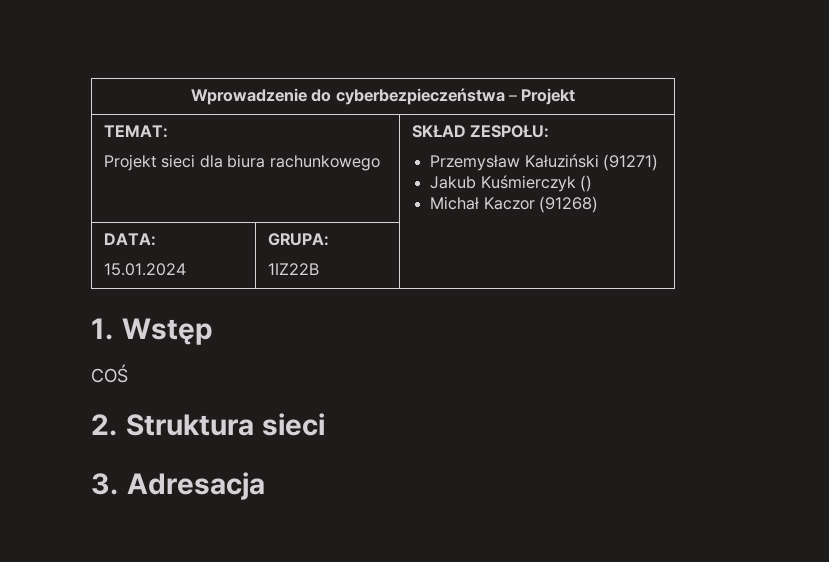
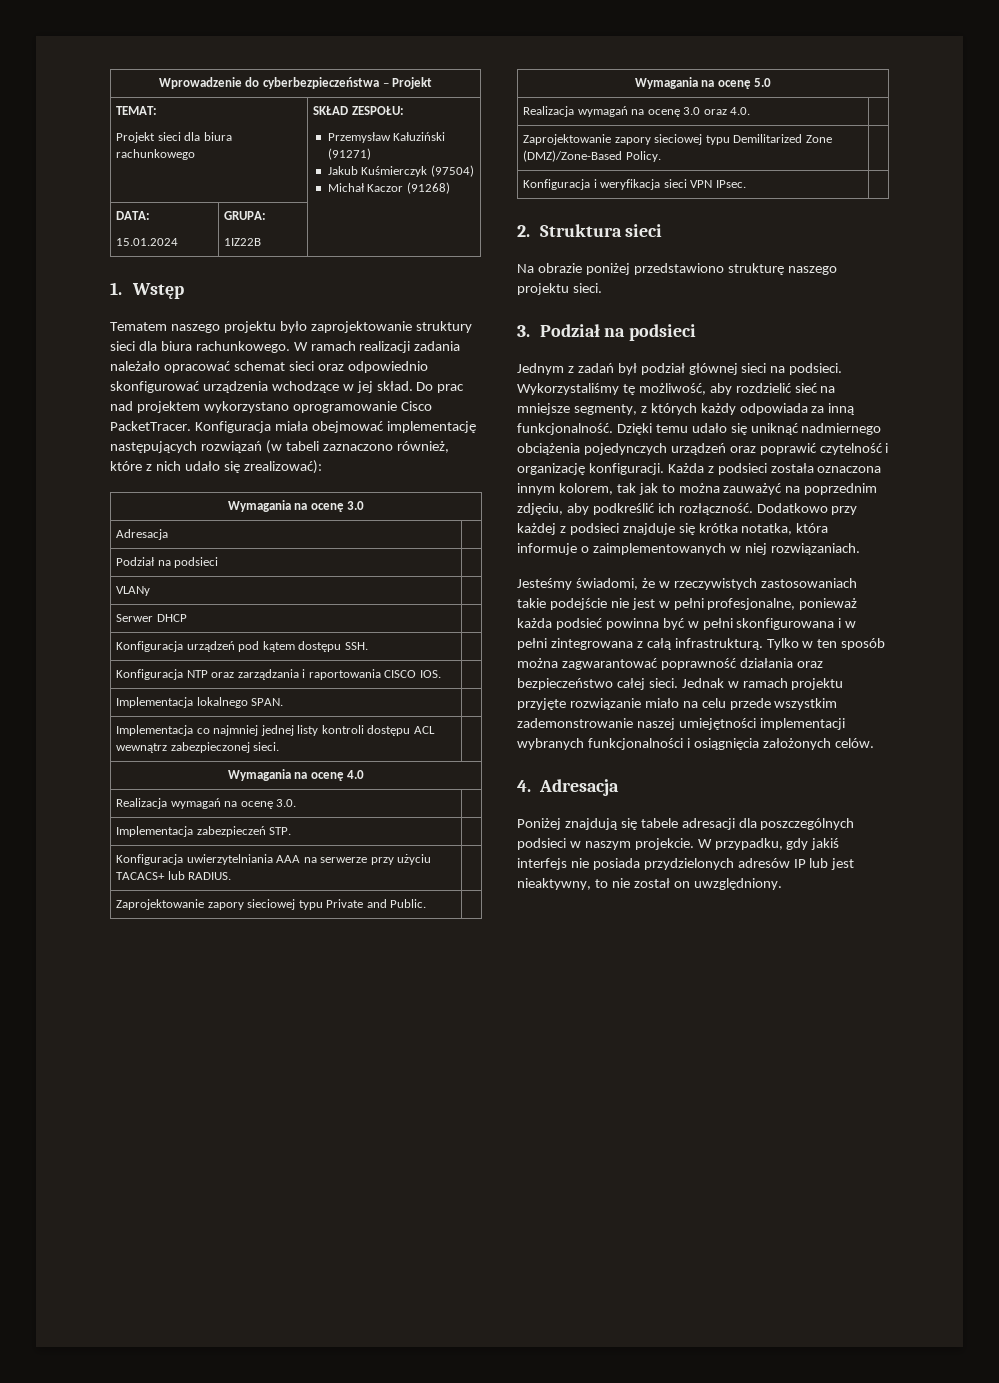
[580,175,593,192] () -> [430,165,474,177] (97504)
[91,364,128,383] [91,413,326,436] [91,472,266,500] COŚ // 2. Struktura sieci // 3. Adresacja -> [110,321,472,333] [110,341,461,353] [110,361,428,373] [110,381,465,393] [110,401,432,413] [110,421,476,433] [110,440,449,454] [110,460,322,474] [227,500,365,512] [116,529,169,540] [116,557,219,568] [116,586,151,596] [116,614,187,622] [116,641,368,652] [116,669,441,680] [116,697,284,708] [116,725,435,736] [116,742,280,753] [227,769,365,781] [116,798,297,809] [116,826,292,837] [116,854,432,865] [116,871,232,880] [116,899,427,910] [634,77,772,89] [523,106,751,117] [523,134,832,145] [523,150,661,162] [523,179,746,190] [517,224,663,237] [517,263,837,275] [517,283,602,295] [517,324,697,341] [517,363,843,375] [517,383,836,395] [517,403,856,415] [517,423,882,435] [517,443,889,455] [517,463,882,475] [517,483,878,495] [517,503,858,515] [517,523,829,535] [517,543,860,555] [517,578,857,590] [517,598,858,610] [517,618,857,630] [517,638,886,650] [517,658,823,670] [517,678,844,690] [517,698,838,710] [517,718,845,730] [517,738,874,750] [517,779,619,796] [517,818,855,830] [517,838,840,850] [517,858,855,870] [517,878,782,890] Tematem naszego projektu było zaprojektowanie struktury sieci dla biura rachunkowego. W ramach realizacji zadania należało opracować schemat sieci oraz odpowiednio skonfigurować urządzenia wchodzące w jej skład. Do prac nad projektem wykorzystano oprogramowanie Cisco PacketTracer. Konfiguracja miała obejmować implementację następujących rozwiązań (w tabeli zaznaczono również, które z nich udało się zrealizować): // Wymagania na ocenę 3.0 // Adresacja | // Podział na podsieci | // VLANy | // Serwer DHCP | // Konfiguracja urządzeń pod kątem dostępu SSH. | // Konfiguracja NTP oraz zarządzania i raportowania CISCO IOS. | // Implementacja lokalnego SPAN. | // Implementacja co najmniej jednej listy kontroli dostępu ACL wewnątrz zabezpieczonej sieci. | // Wymagania na ocenę 4.0 // Realizacja wymagań na ocenę 3.0. | // Implementacja zabezpieczeń STP. | // Konfiguracja uwierzytelniania AAA na serwerze przy użyciu TACACS+ lub RADIUS. | // Zaprojektowanie zapory sieciowej typu Private and Public. | // Wymagania na ocenę 5.0 // Realizacja wymagań na ocenę 3.0 oraz 4.0. | // Zaprojektowanie zapory sieciowej typu Demilitarized Zone (DMZ)/Zone-Based Policy. | // Konfiguracja i weryfikacja sieci VPN IPsec. | // 2. Struktura sieci // Na obrazie poniżej przedstawiono strukturę naszego projektu sieci. // 3. Podział na podsieci // Jednym z zadań był podział głównej sieci na podsieci. Wykorzystaliśmy tę możliwość, aby rozdzielić sieć na mniejsze segmenty, z których każdy odpowiada za inną funkcjonalność. Dzięki temu udało się uniknąć nadmiernego obciążenia pojedynczych urządzeń oraz poprawić czytelność i organizację konfiguracji. Każda z podsieci została oznaczona innym kolorem, tak jak to można zauważyć na poprzednim zdjęciu, aby podkreślić ich rozłączność. Dodatkowo przy każdej z podsieci znajduje się krótka notatka, która informuje o zaimplementowanych w niej rozwiązaniach. // Jesteśmy świadomi, że w rzeczywistych zastosowaniach takie podejście nie jest w pełni profesjonalne, ponieważ każda podsieć powinna być w pełni skonfigurowana i w pełni zintegrowana z całą infrastrukturą. Tylko w ten sposób można zagwarantować poprawność działania oraz bezpieczeństwo całej sieci. Jednak w ramach projektu przyjęte rozwiązanie miało na celu przede wszystkim zademonstrowanie naszej umiejętności implementacji wybranych funkcjonalności i osiągnięcia założonych celów. // 4. Adresacja // Poniżej znajdują się tabele adresacji dla poszczególnych podsieci w naszym projekcie. W przypadku, gdy jakiś interfejs nie posiada przydzielonych adresów IP lub jest nieaktywny, to nie został on uwzględniony.

